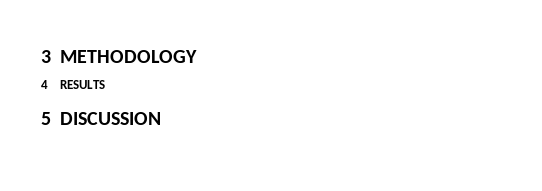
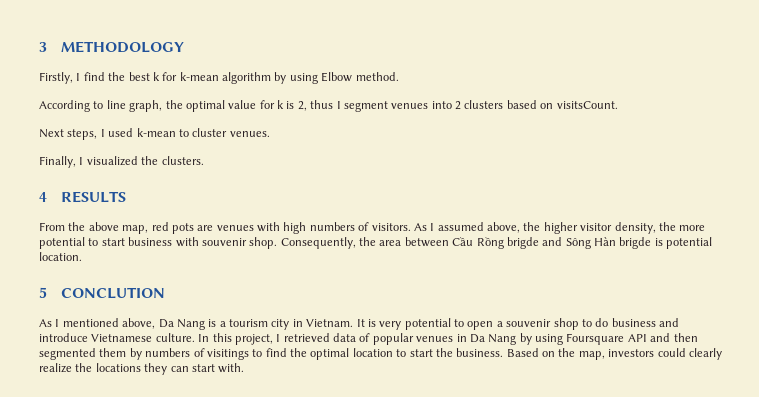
[41,80,106,89] [41,112,162,125] 4 RESULTS // 5 DISCUSSION -> [39,72,399,84] [39,100,618,112] [39,128,270,140] [39,156,204,168] [39,191,127,203] [39,222,706,234] [39,237,713,249] [39,252,82,261] [39,287,166,299] [39,318,679,330] [39,333,698,345] [39,348,722,360] [39,363,245,375] Firstly, I find the best k for k-mean algorithm by using Elbow method. // According to line graph, the optimal value for k is 2, thus I segment venues into 2 clusters based on visitsCount. // Next steps, I used k-mean to cluster venues. // Finally, I visualized the clusters. // 4 RESULTS // From the above map, red pots are venues with high numbers of visitors. As I assumed above, the higher visitor density, the more potential to start business with souvenir shop. Consequently, the area between Cầu Rồng brigde and Sông Hàn brigde is potential location. // 5 CONCLUTION // As I mentioned above, Da Nang is a tourism city in Vietnam. It is very potential to open a souvenir shop to do business and introduce Vietnamese culture. In this project, I retrieved data of popular venues in Da Nang by using Foursquare API and then segmented them by numbers of visitings to find the optimal location to start the business. Based on the map, investors could clearly realize the locations they can start with.

